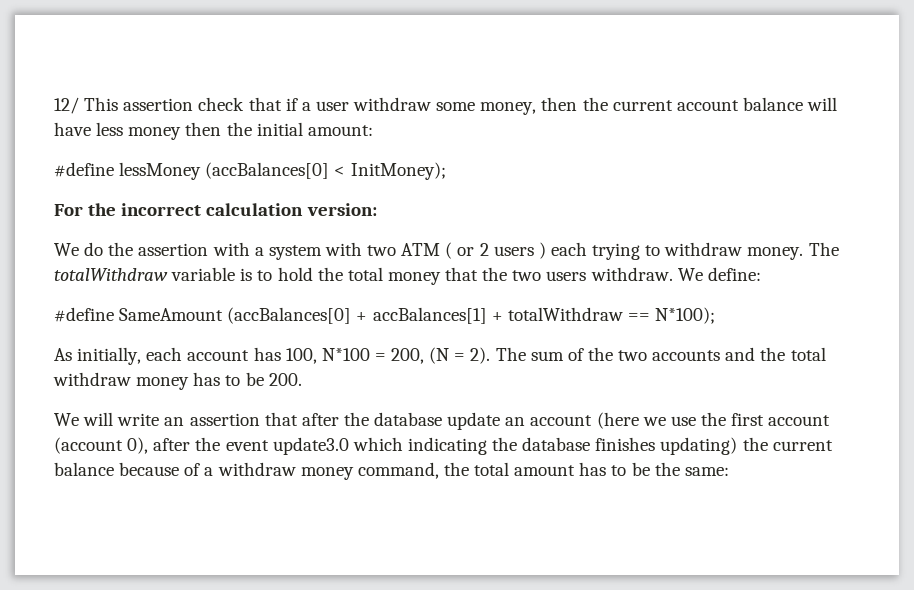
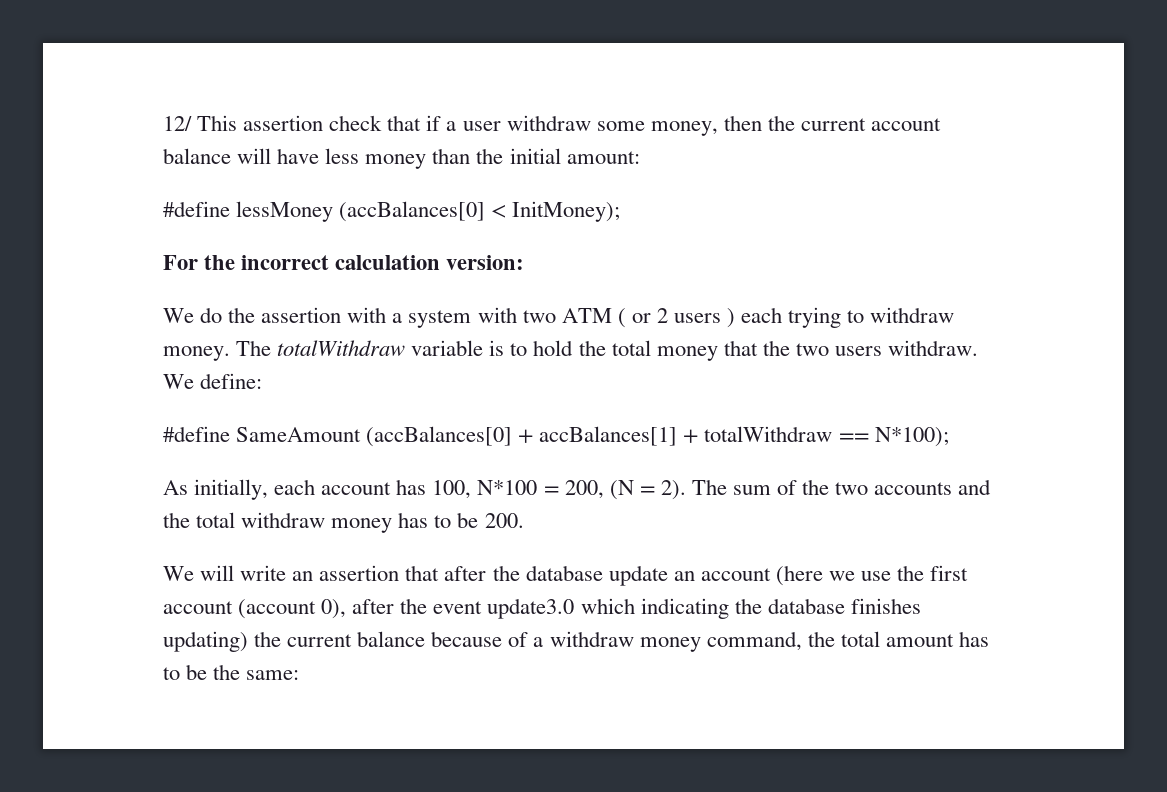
[185,122,222,136] then -> [432,148,471,164] than

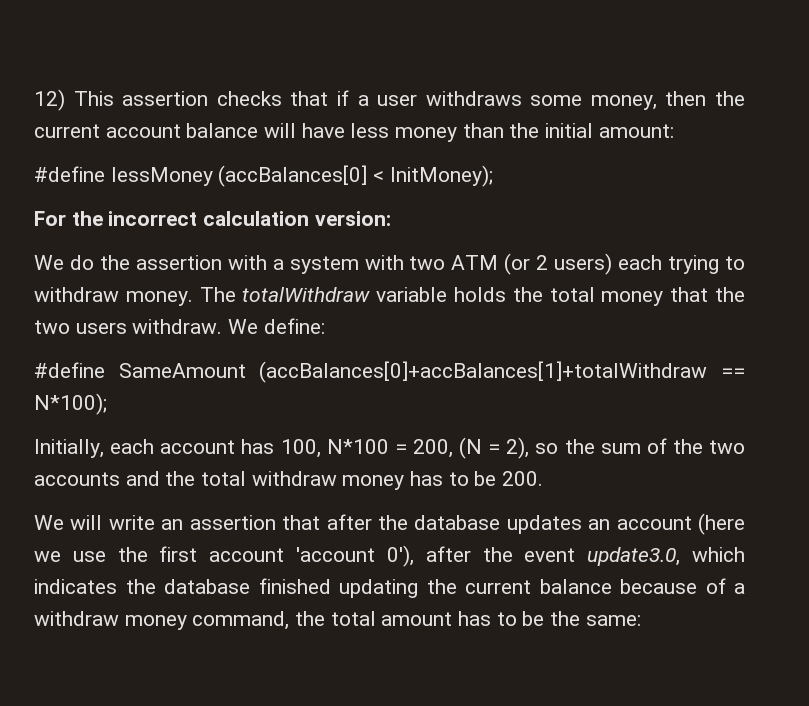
[163,116,192,131] 12/ -> [34,89,65,111] 12)
[329,115,383,131] check -> [216,91,282,106] checks
[506,115,591,131] withdraw -> [425,91,522,106] withdraws
[617,308,736,328] ( or 2 users ) -> [504,253,613,275] (or 2 users)
[489,340,574,356] is to hold -> [454,287,506,302] holds
[366,426,833,447] (accBalances[0] + accBalances[1] + totalWithdraw -> [259,361,708,383] (accBalances[0]+accBalances[1]+totalWithdraw
[163,479,269,500] As initially, -> [34,439,104,458] Initially,
[660,479,727,500] 2). The -> [506,437,595,459] 2), so the
[608,565,668,586] update -> [506,515,582,534] updates
[238,599,347,619] (account 0), -> [296,545,414,567] 'account 0'),
[487,598,921,619] [163,631,248,652] update3.0 which indicating the database finishes updating) -> [587,547,745,566] [34,578,418,598] update3.0, which indicates the database finished updating

